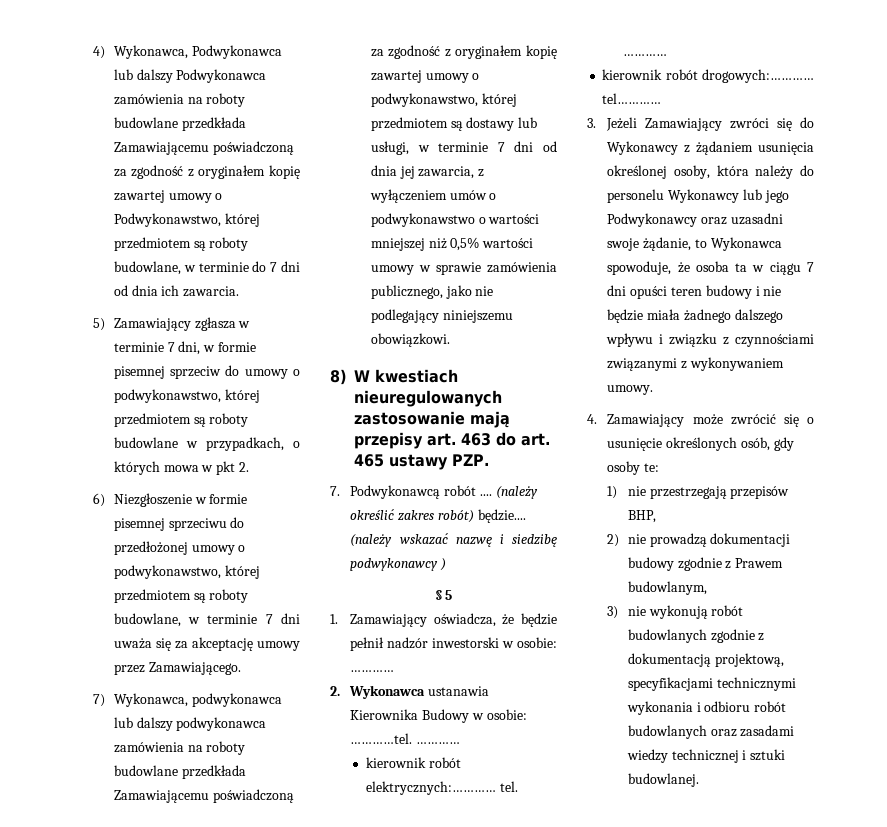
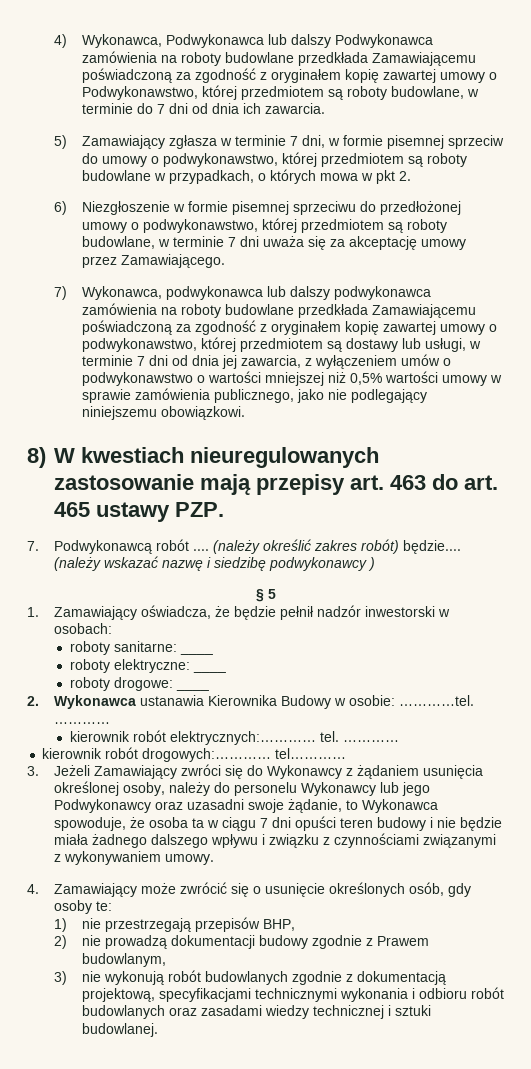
[517,637,557,648] [350,670,395,672] osobie: ………… -> [54,623,113,634] [69,641,177,655] [179,652,213,655] [69,659,226,673] [69,677,209,691] osobach: // roboty sanitarne: ____ // roboty elektryczne: ____ // roboty drogowe: ____
[716,165,749,176] która -> (166, 789) none

